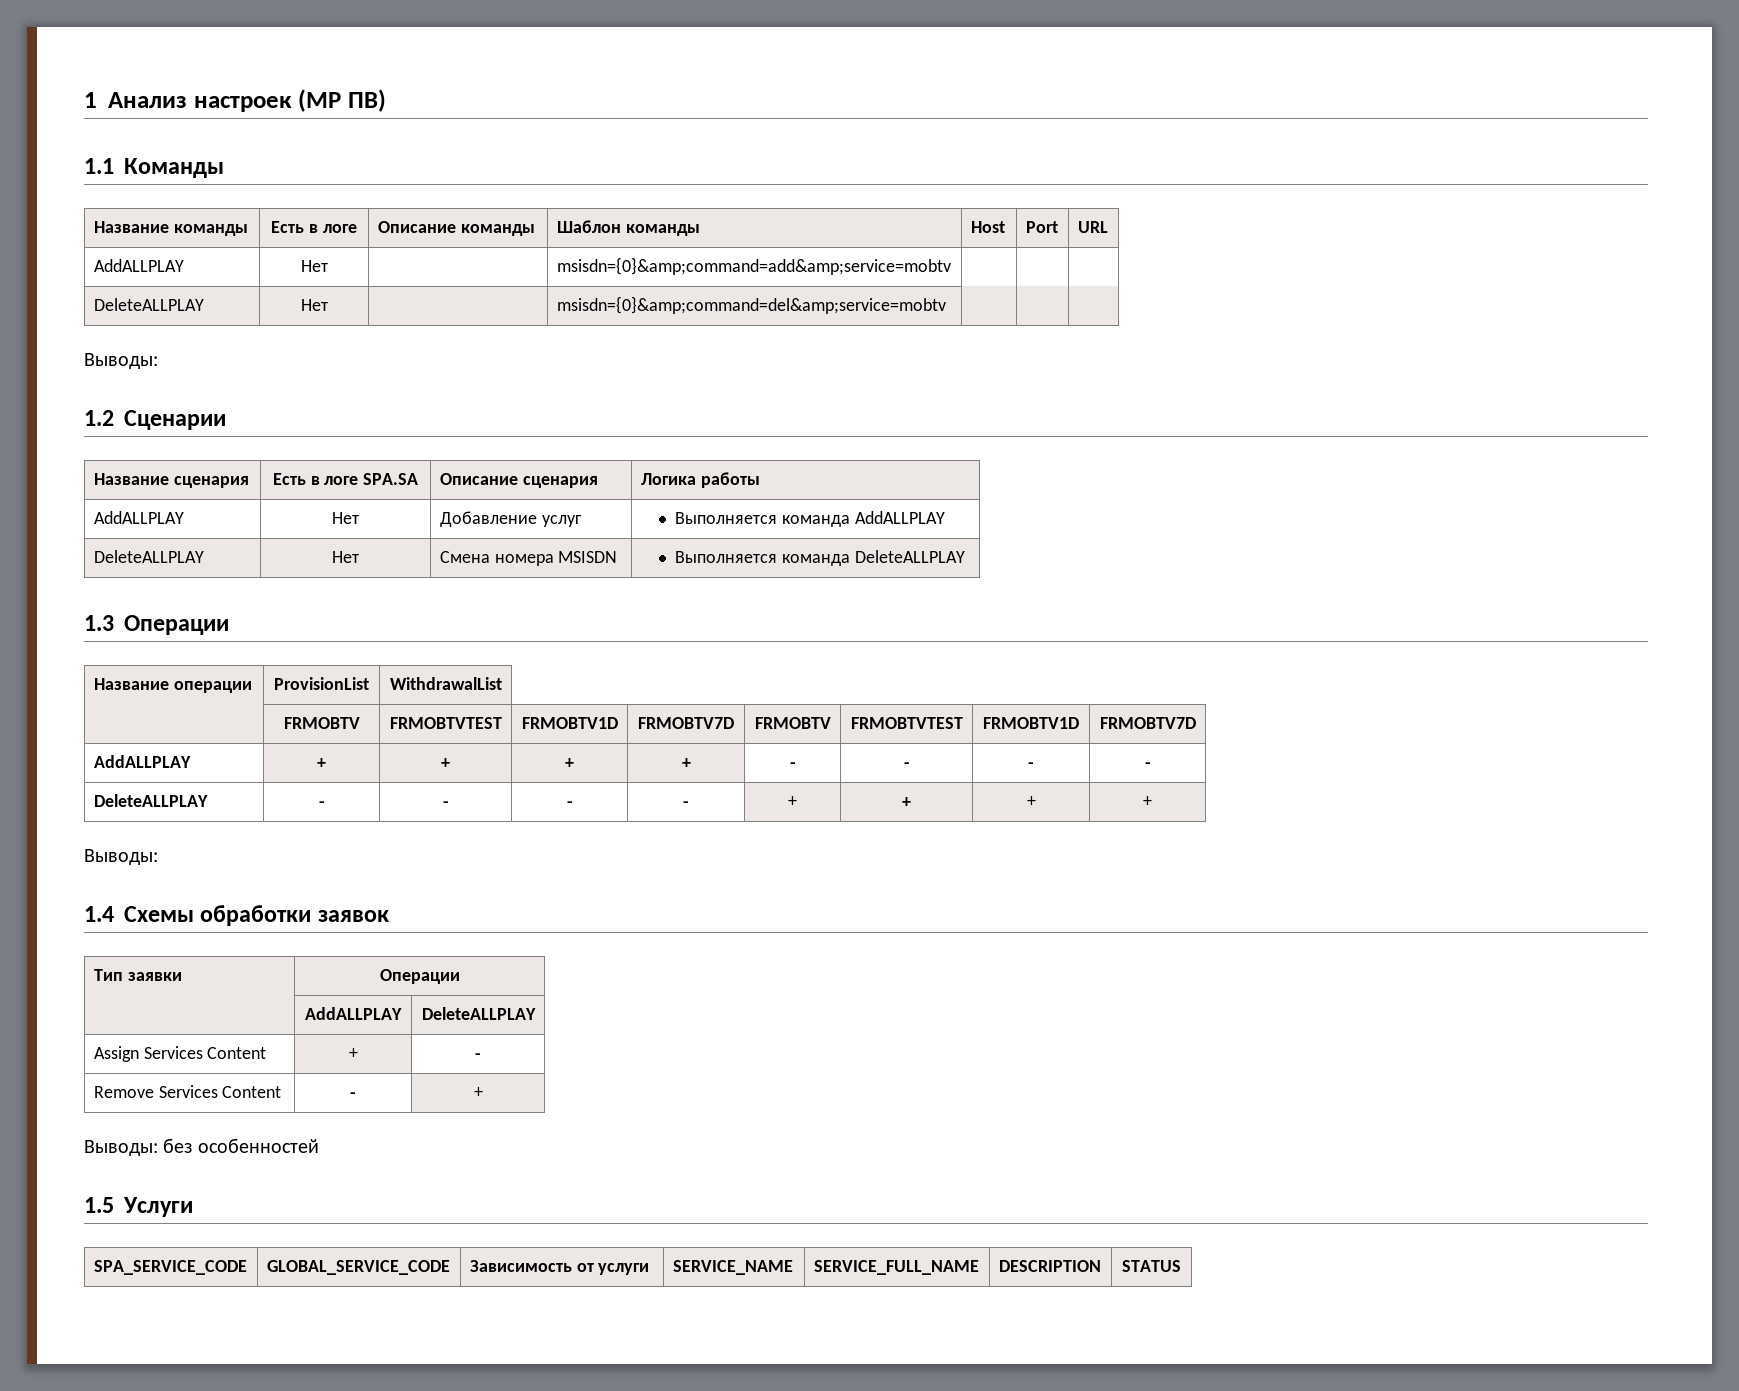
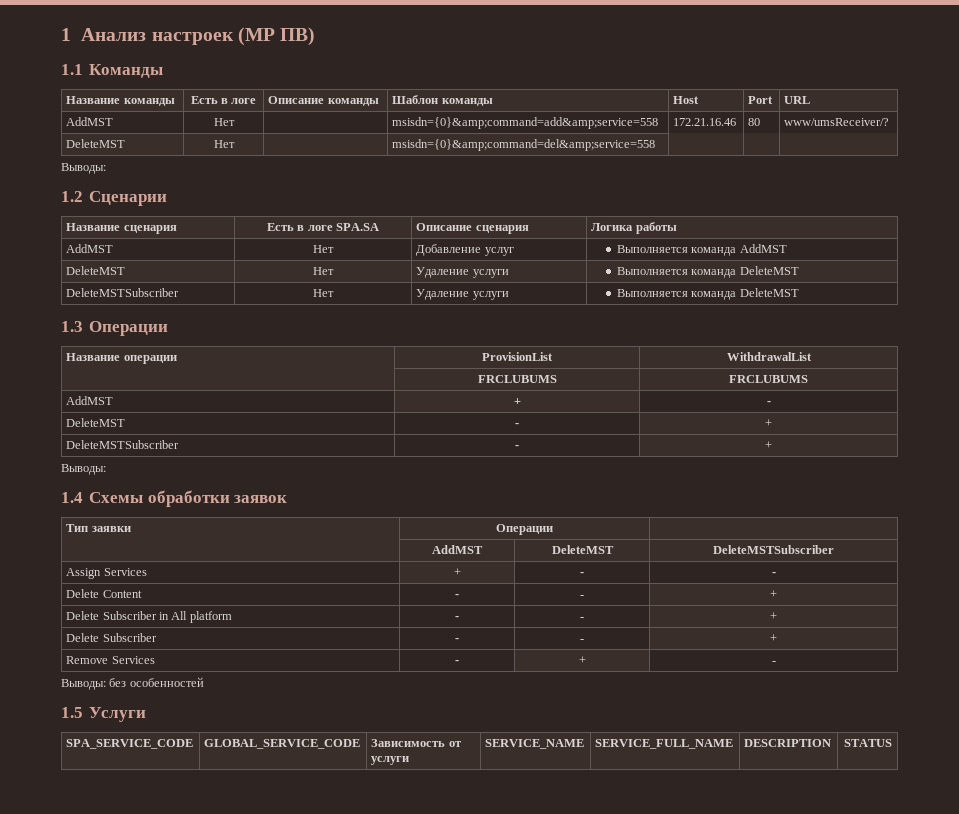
[93,259,184,272] [300,260,328,272] [556,257,951,275] [93,298,204,311] [300,299,328,311] [556,296,946,314] AddALLPLAY | Нет | | msisdn={0}&amp;command=add&amp;service=mobtv | | | // DeleteALLPLAY | Нет | | msisdn={0}&amp;command=del&amp;service=mobtv -> [66,117,114,126] [213,118,235,126] [392,117,659,129] [673,118,737,126] [748,118,761,126] [784,118,890,126] [66,139,126,148] [213,140,235,148] [392,139,656,151] AddMST | Нет | | msisdn={0}&amp;command=add&amp;service=558 | 172.21.16.46 | 80 | www/umsReceiver/? // DeleteMST | Нет | | msisdn={0}&amp;command=del&amp;service=558
[93,511,184,524] AddALLPLAY -> [66,244,114,253] AddMST
[854,511,945,524] [93,550,204,563] [332,551,359,563] [439,551,618,566] [675,550,965,566] AddALLPLAY // DeleteALLPLAY | Нет | Смена номера MSISDN | Выполняется команда DeleteALLPLAY -> [739,244,787,253] [66,266,126,275] [313,267,334,275] [416,267,509,278] [617,266,799,278] [66,288,180,297] [313,289,334,297] [416,289,509,300] [617,288,799,300] AddMST // DeleteMST | Нет | Удаление услуги | Выполняется команда DeleteMST // DeleteMSTSubscriber | Нет | Удаление услуги | Выполняется команда DeleteMST
[283,717,360,729] [389,717,502,729] [521,717,618,729] [638,717,734,729] [754,717,831,729] [850,717,963,729] [983,717,1079,729] [1099,717,1196,729] [93,755,191,768] [317,758,326,768] [441,758,450,768] [565,758,574,768] [681,758,691,768] [789,762,796,768] [903,762,910,768] [1028,762,1034,768] [1144,762,1151,768] [93,794,208,807] [318,801,325,807] [442,801,449,807] [566,801,573,807] [683,801,689,807] [788,796,797,807] [902,797,911,807] [1026,796,1036,807] FRMOBTV | FRMOBTVTEST | FRMOBTV1D | FRMOBTV7D | FRMOBTV | FRMOBTVTEST | FRMOBTV1D | FRMOBTV7D // AddALLPLAY | + | + | + | + | - | - | - | - // DeleteALLPLAY | - | - | - | - | + | + | + -> [477,375,557,383] [729,375,808,383] [66,396,114,405] [513,398,521,405] [766,401,771,405] [66,418,126,427] [515,423,519,427] [765,419,772,427] [66,440,180,449] [515,445,519,449] FRCLUBUMS | FRCLUBUMS // AddMST | + | - // DeleteMST | - | + // DeleteMSTSubscriber | -
[305,1007,402,1020] [421,1007,536,1020] // | AddALLPLAY | DeleteALLPLAY -> [432,545,483,554] [551,545,614,554] [713,545,834,554] | // | AddMST | DeleteMST | DeleteMSTSubscriber
[207,1047,267,1059] [348,1048,358,1059] [475,1053,481,1059] [93,1085,218,1098] Content | + | - // Remove Services -> [453,568,461,576] [580,572,584,576] [771,572,776,576] [66,589,100,598] | + | - | - // Delete
[473,1087,483,1098] | + -> [580,595,584,598] [770,590,777,598] [66,611,232,623] [455,616,459,620] [580,617,584,620] [770,612,777,620] [66,633,157,642] [455,638,459,642] [580,639,584,642] [770,634,777,642] [66,656,155,664] [455,660,459,664] [578,656,586,664] [771,661,776,664] | - | + // Delete Subscriber in All platform | - | - | + // Delete Subscriber | - | - | + // Remove Services | - | + | -

